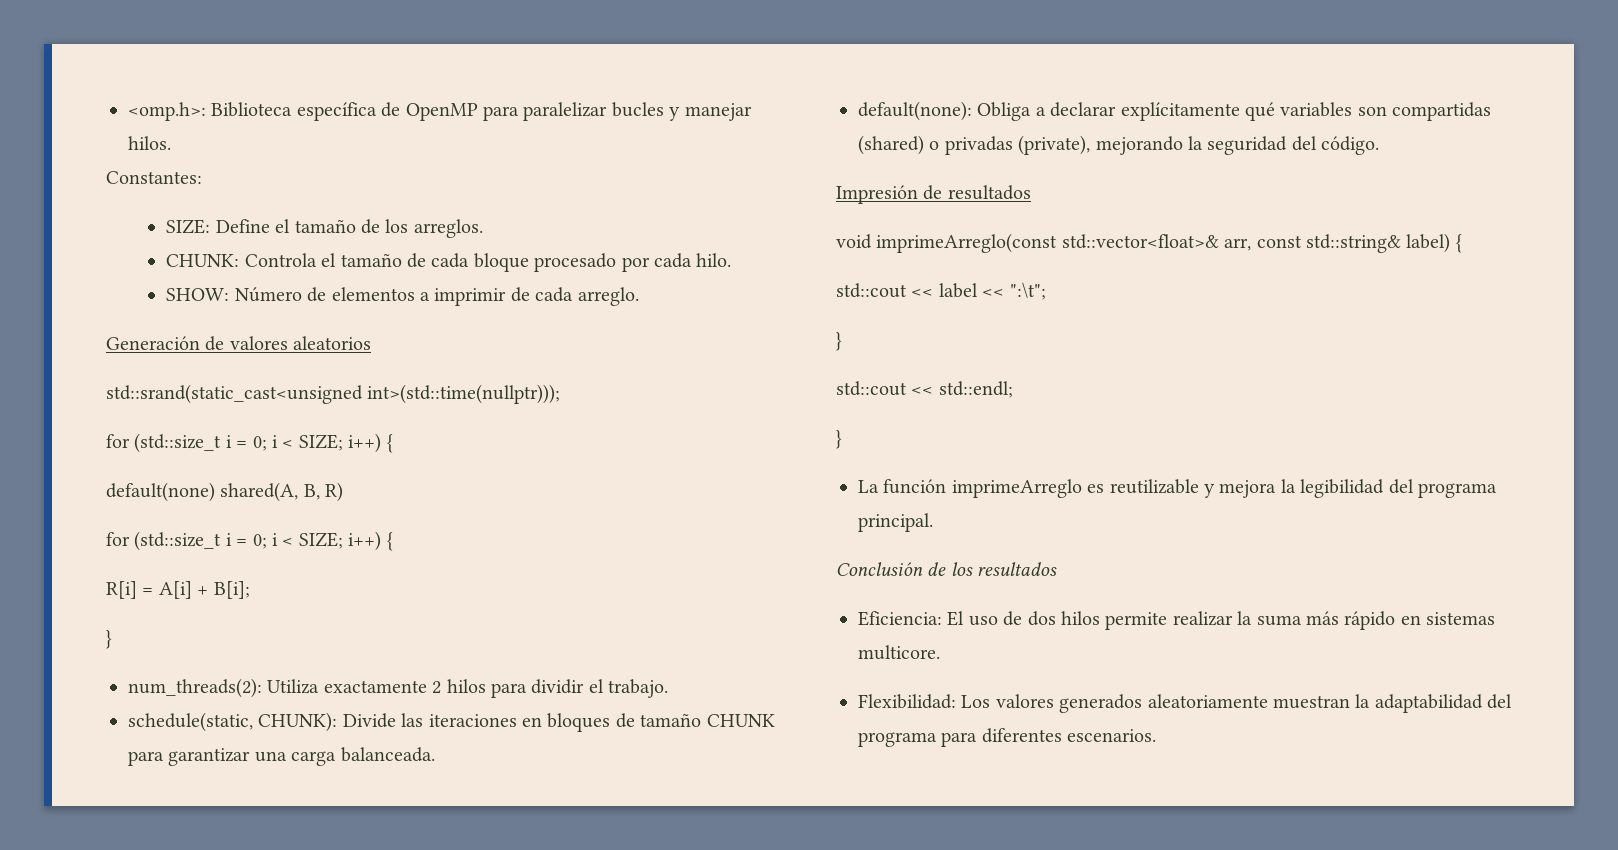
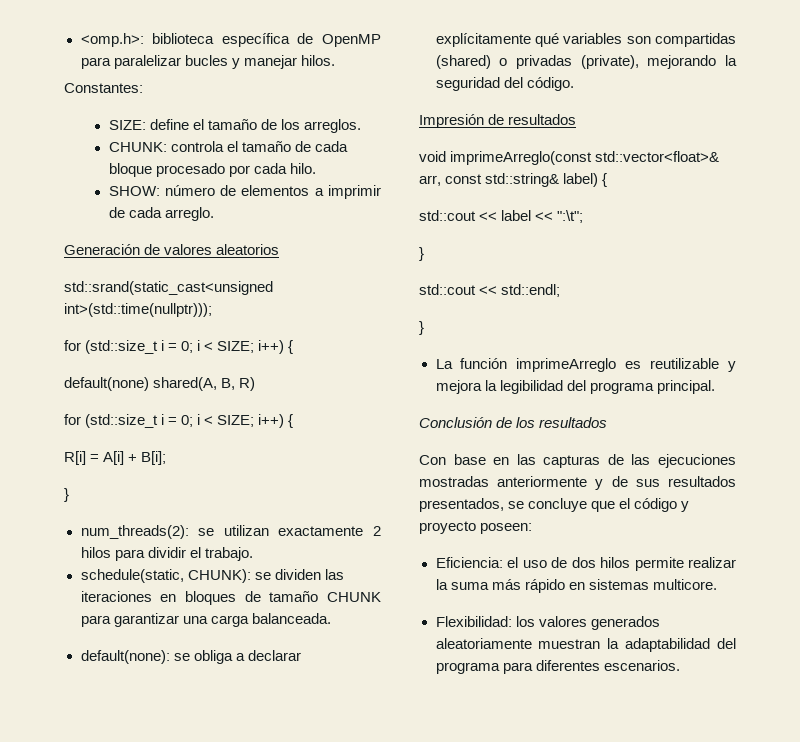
[211,102,293,117] Biblioteca -> [152,33,215,44] biblioteca
[215,219,270,233] Define -> [149,119,189,130] define
[244,253,317,267] Controla -> [170,141,224,152] controla
[234,287,302,302] Número -> [164,185,215,196] número
[267,679,320,694] Utiliza -> [198,525,269,536] se utilizan
[342,713,396,728] Divide -> [254,569,321,580] se dividen
[977,102,1032,121] Obliga -> [173,650,233,664] se obliga
(1058, 569) none -> [419,454,736,468] [419,476,736,490] [419,498,690,512] [419,521,533,534] // Con base en las capturas de las ejecuciones mostradas anteriormente y de sus resultados presentados, se concluye que el código y proyecto poseen:
[947,611,965,626] El -> [507,557,518,568] el
[961,695,991,708] Los -> [515,616,535,627] los

